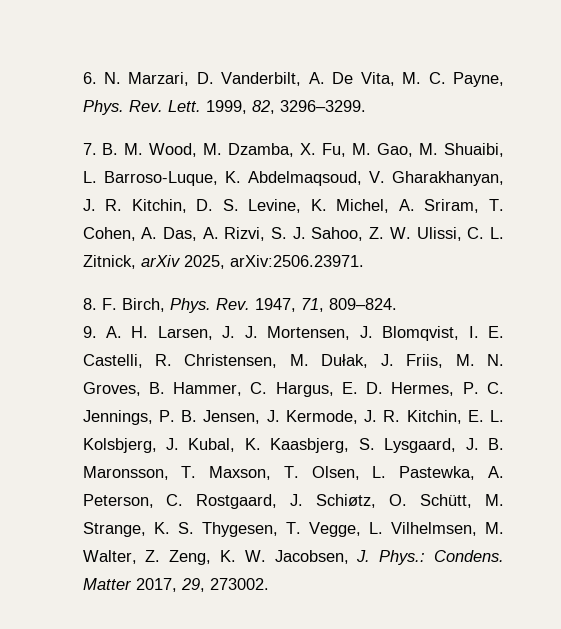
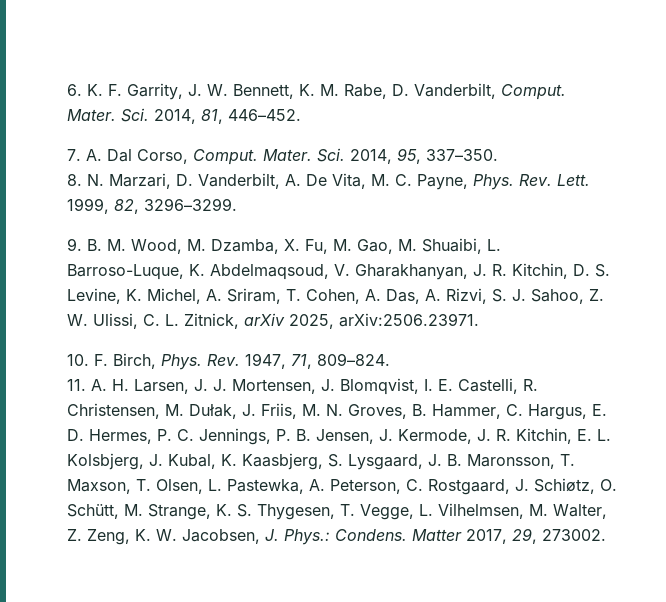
(97, 78) none -> [87,83,567,100] [67,108,302,124] [67,148,499,165] [67,174,83,186] K. F. Garrity, J. W. Bennett, K. M. Rabe, D. Vanderbilt, Comput. Mater. Sci. 2014, 81, 446–452. // 7. A. Dal Corso, Comput. Mater. Sci. 2014, 95, 337–350. // 8.
[82,143,97,155] 7. -> [67,238,83,251] 9.
[82,298,97,310] 8. -> [67,354,90,366] 10.
[82,326,97,338] 9. -> [67,379,87,391] 11.

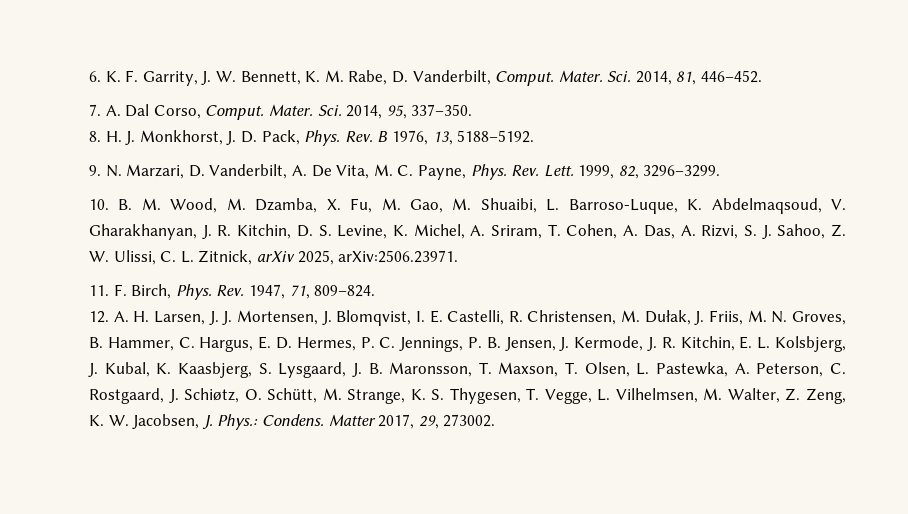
(83, 180) none -> [105,130,535,146] [89,165,102,176] H. J. Monkhorst, J. D. Pack, Phys. Rev. B 1976, 13, 5188–5192. // 9.
[67,238,83,251] 9. -> [89,199,110,210] 10.
[67,354,90,366] 10. -> [89,285,110,296] 11.
[67,379,87,391] 11. -> [89,311,110,323] 12.

